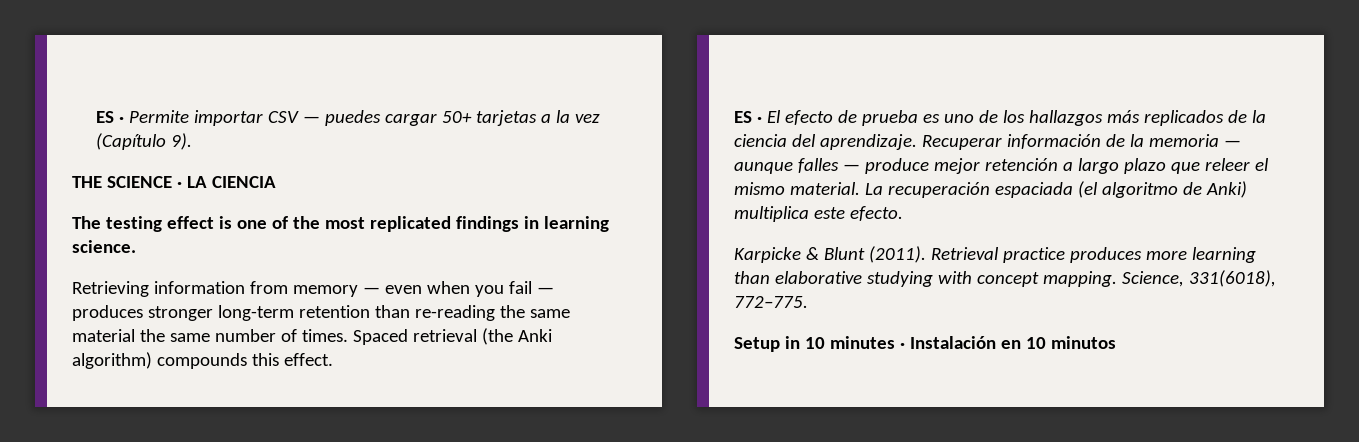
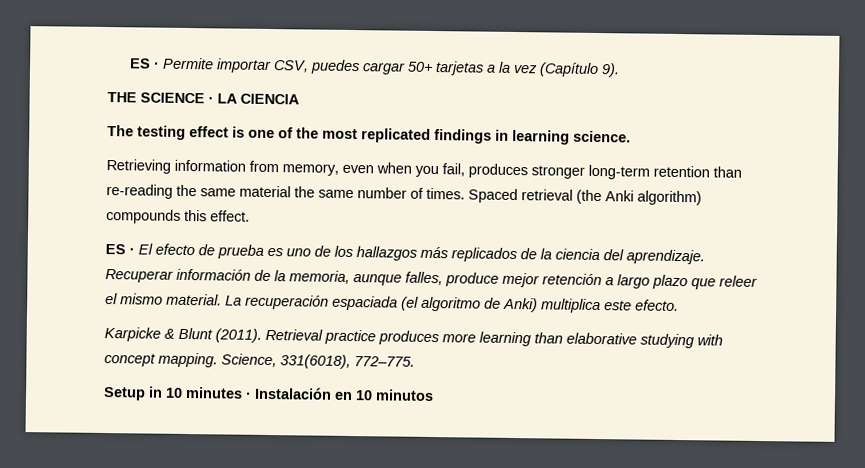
[268,111,321,123] CSV — -> [273,60,310,73] CSV,
[292,285,380,297] memory — -> [282,163,339,176] memory,
[508,281,554,294] fail — -> [442,163,465,177] fail,
[1148,134,1241,147] [734,158,860,174] memoria — aunque falles — -> [289,270,443,286] memoria, aunque falles,

